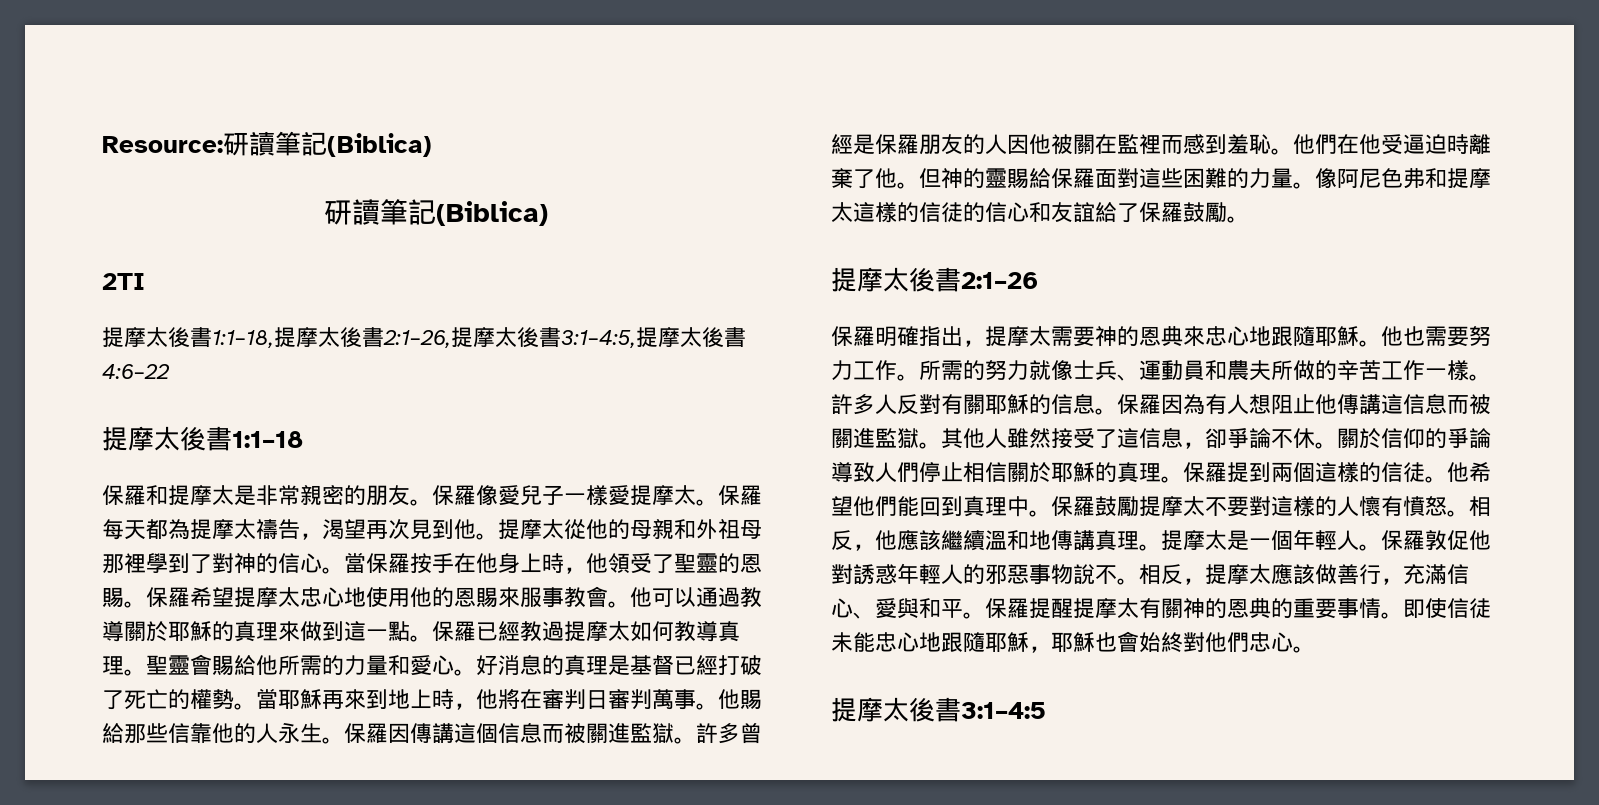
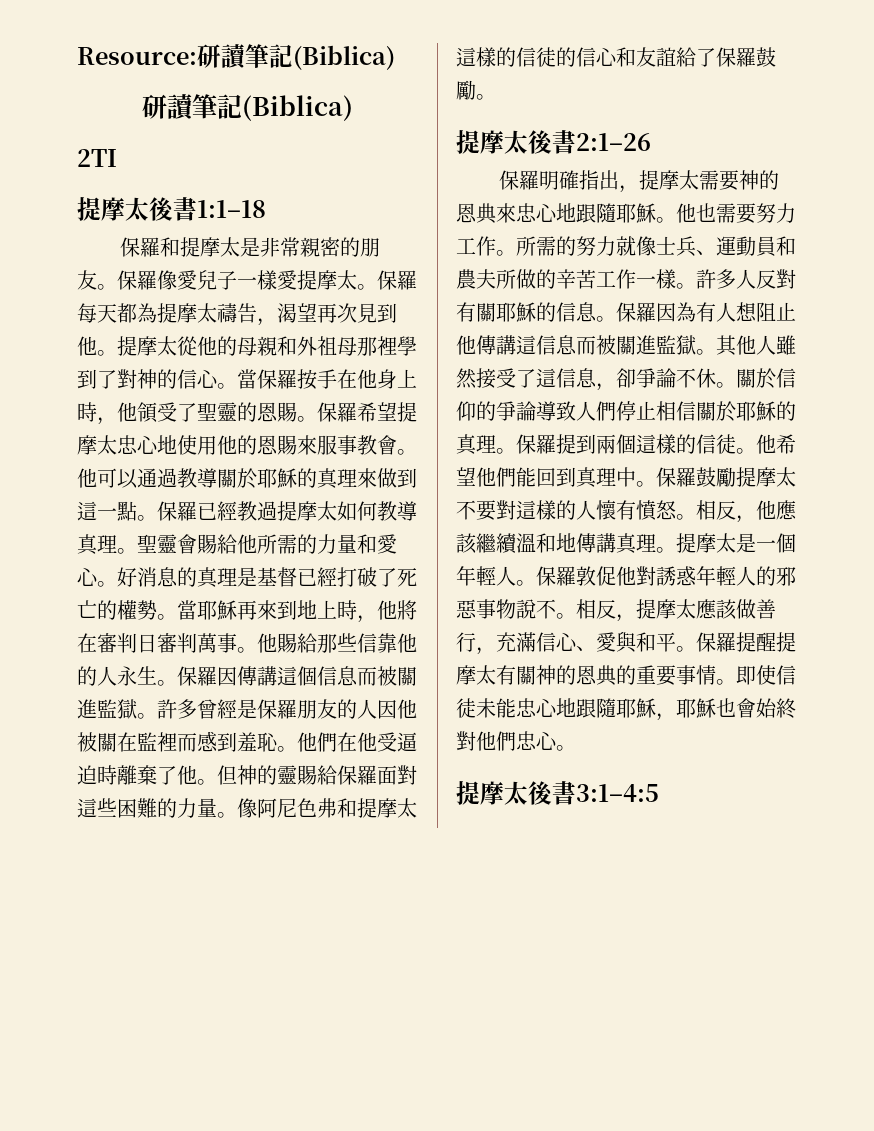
[102,327,746,348] [102,364,170,379] // 提摩太後書1:1–18,提摩太後書2:1–26,提摩太後書3:1–4:5,提摩太後書4:6–22 -> (117, 158) none

